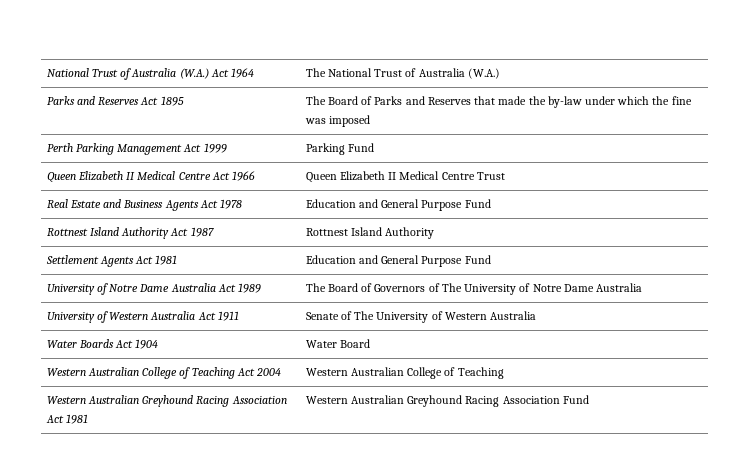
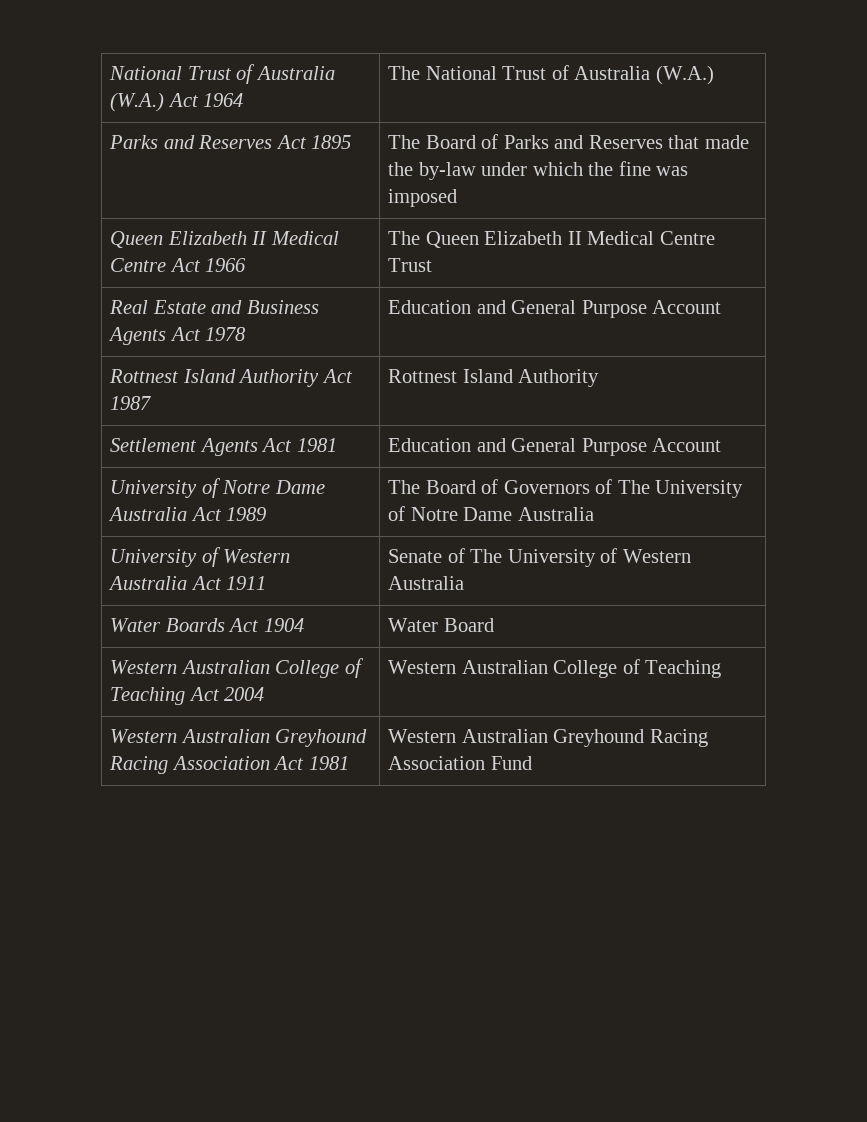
[46,143,227,155] [305,143,374,155] // Perth Parking Management Act 1999 | Parking Fund -> (458, 198) none
(256, 176) none -> [388,231,421,245] The
[464,199,491,208] Fund -> [652,300,722,314] Account
[464,255,491,264] Fund -> [652,438,722,452] Account

